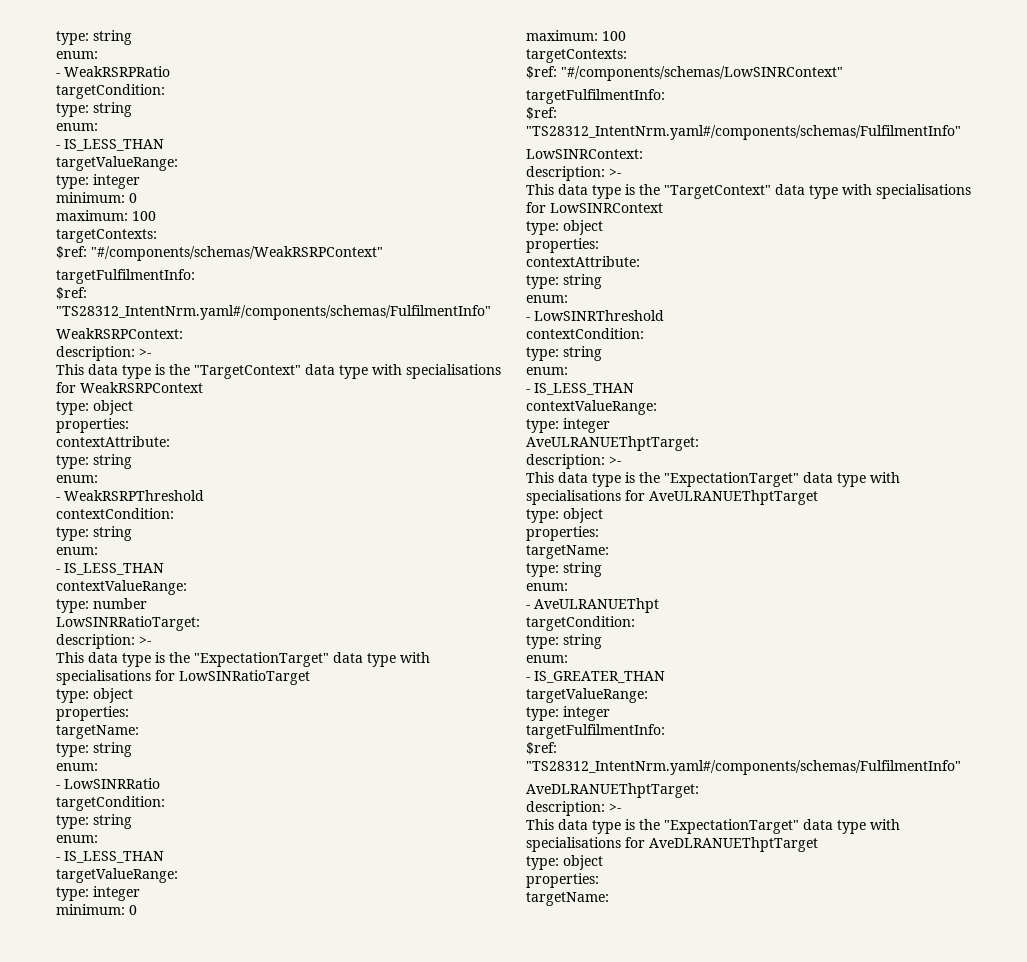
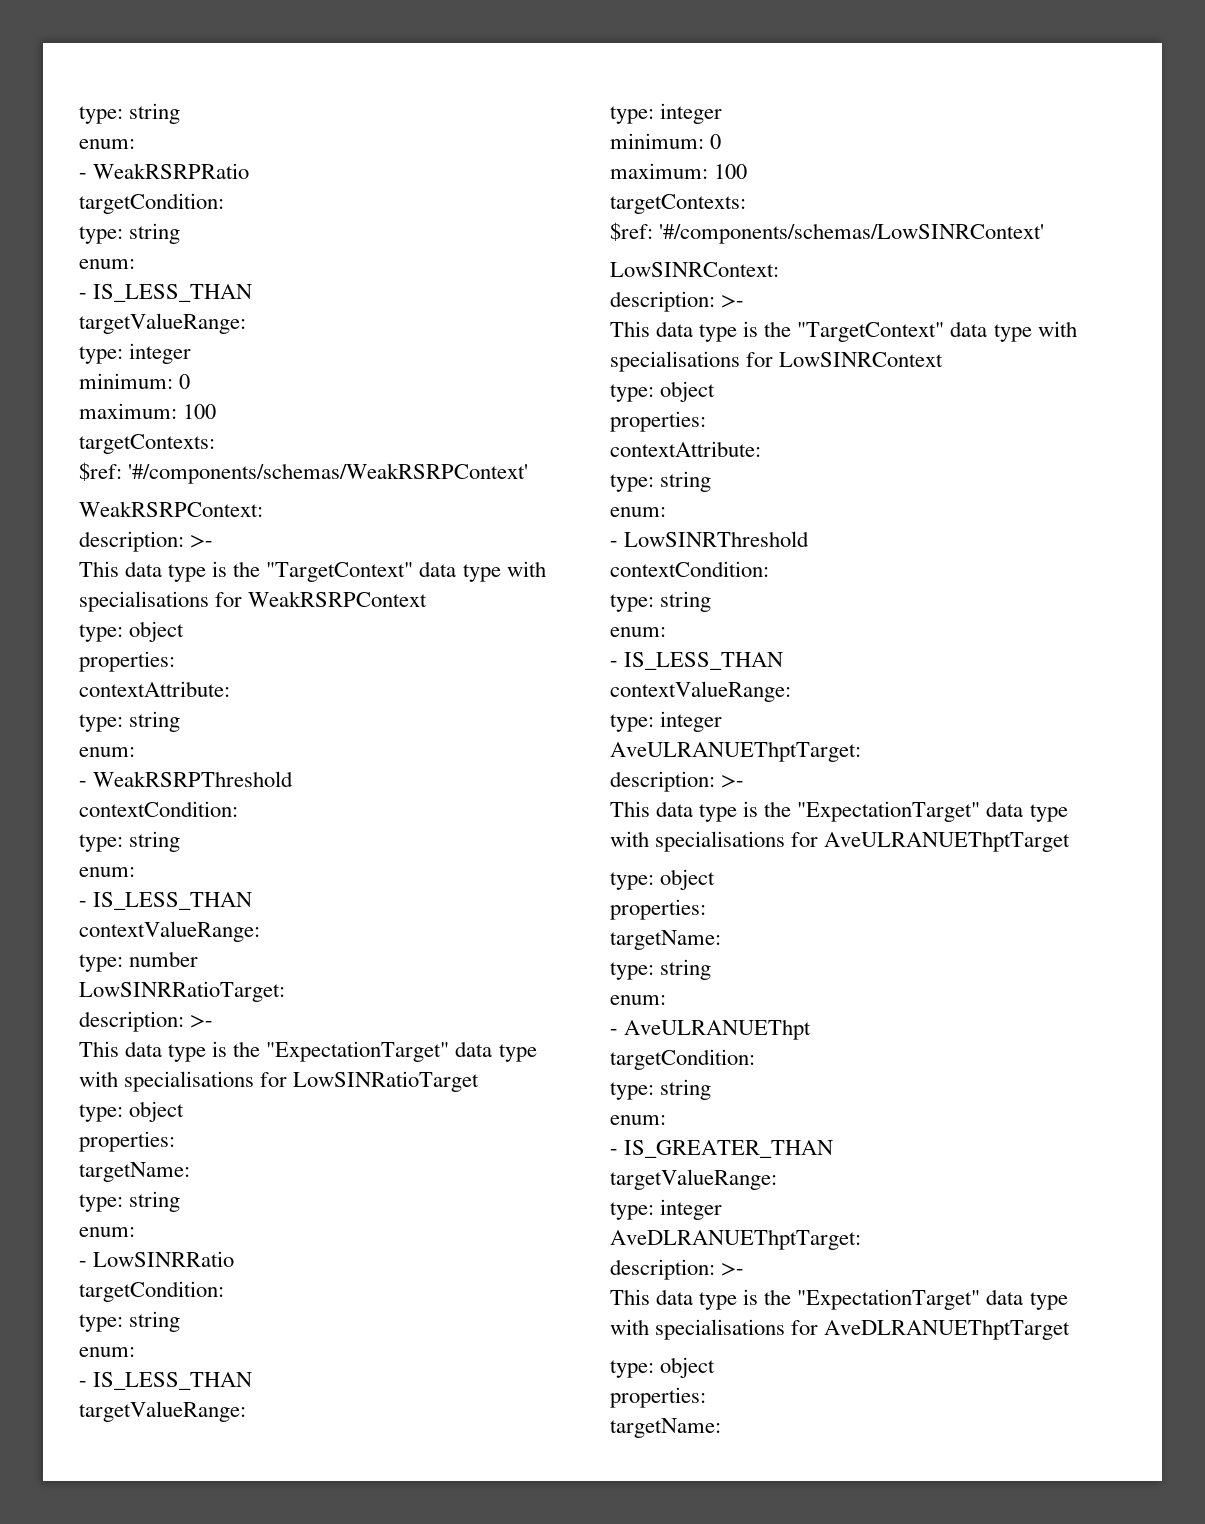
[91,246,383,261] [56,269,195,284] [56,287,87,300] [56,305,491,320] "#/components/schemas/WeakRSRPContext" // targetFulfilmentInfo: // $ref: "TS28312_IntentNrm.yaml#/components/schemas/FulfilmentInfo" -> [128,463,529,484] '#/components/schemas/WeakRSRPContext'
[561,66,843,81] [526,89,665,104] [526,107,557,120] [526,125,961,140] "#/components/schemas/LowSINRContext" // targetFulfilmentInfo: // $ref: "TS28312_IntentNrm.yaml#/components/schemas/FulfilmentInfo" -> [659,223,1045,244] '#/components/schemas/LowSINRContext'
[526,724,665,739] [526,742,557,755] [526,760,961,775] // targetFulfilmentInfo: // $ref: "TS28312_IntentNrm.yaml#/components/schemas/FulfilmentInfo" -> (723, 1209) none

